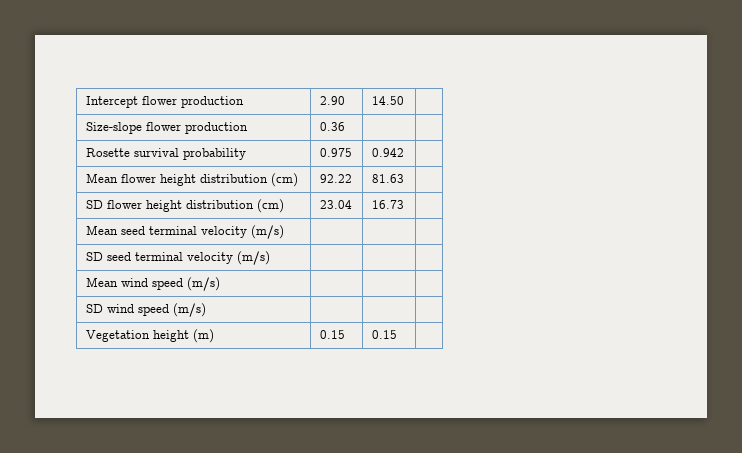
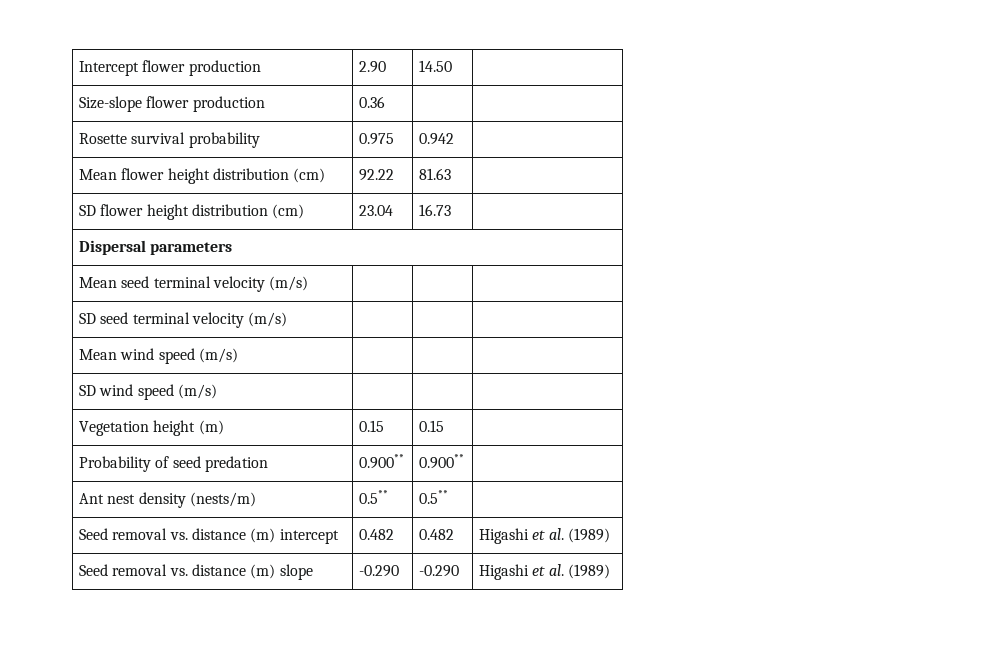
(404, 204) none -> [79,240,233,255] // Dispersal parameters
(397, 334) none -> [79,456,269,472] [359,454,405,469] [419,454,465,469] [79,492,257,508] [359,490,389,504] [419,490,449,504] [79,528,339,544] [359,529,395,540] [419,529,455,540] [479,528,611,544] [79,564,313,580] [359,565,400,577] [419,565,460,577] [479,564,611,580] // Probability of seed predation | 0.900** | 0.900** | // Ant nest density (nests/m) | 0.5** | 0.5** | // Seed removal vs. distance (m) intercept | 0.482 | 0.482 | Higashi et al. (1989) // Seed removal vs. distance (m) slope | -0.290 | -0.290 | Higashi et al. (1989)

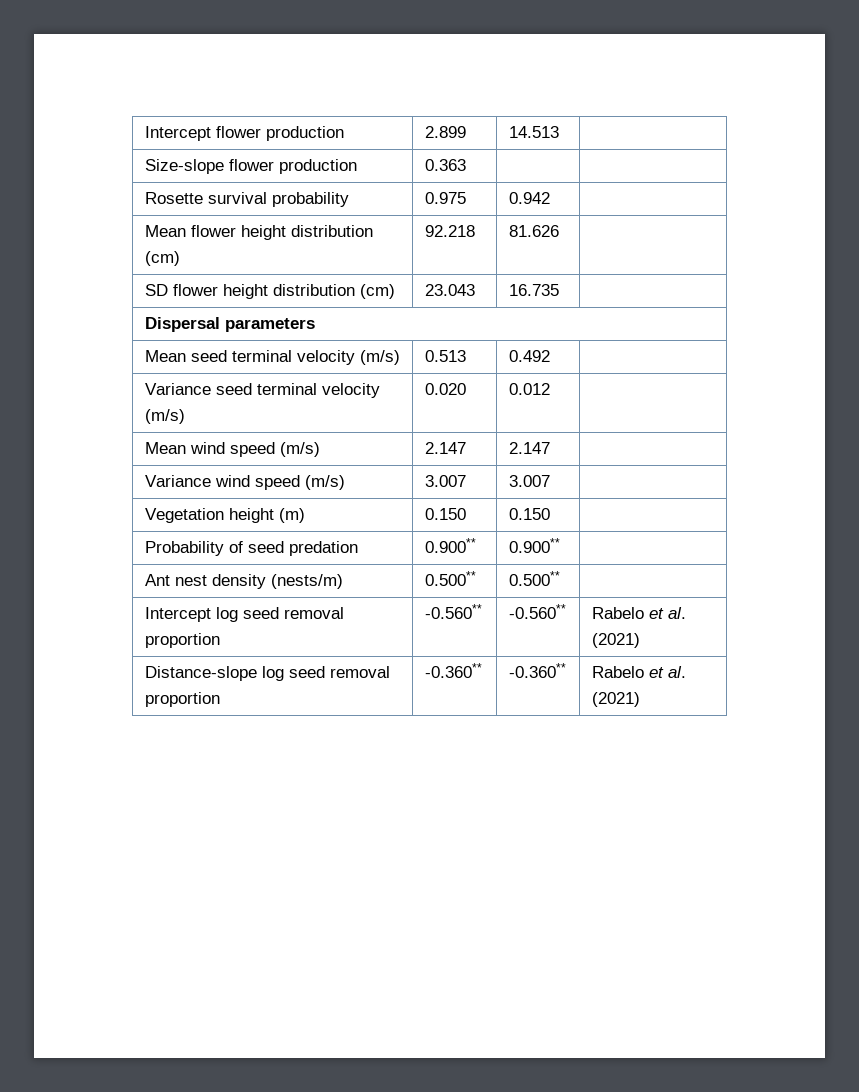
[359,61,387,73] [419,60,453,72] 2.90 | 14.50 -> [424,126,466,138] [508,126,559,138] 2.899 | 14.513
[359,96,386,108] 0.36 -> [424,159,466,171] 0.363
[359,169,395,181] [419,168,452,180] 92.22 | 81.63 -> [424,225,475,237] [508,225,559,237] 92.218 | 81.626
[359,205,394,216] [419,204,452,216] 23.04 | 16.73 -> [424,284,475,296] [508,284,559,296] 23.043 | 16.735
[79,312,288,328] | | // SD seed terminal velocity (m/s) | | -> [424,350,466,362] [508,350,550,362] [144,383,380,398] [144,409,185,424] [424,383,466,395] [508,383,550,395] 0.513 | 0.492 | // Variance seed terminal velocity (m/s) | 0.020 | 0.012
[79,384,218,400] | | // SD wind speed (m/s) | | -> [424,442,466,454] [508,442,550,454] [144,475,345,490] [424,475,466,487] [508,475,550,487] 2.147 | 2.147 | // Variance wind speed (m/s) | 3.007 | 3.007
[359,420,385,432] [419,420,445,432] 0.15 | 0.15 -> [424,508,466,520] [508,508,550,520] 0.150 | 0.150
[359,490,389,504] [419,490,449,504] [79,528,339,544] [359,529,395,540] [419,529,455,540] [479,528,611,544] [79,564,313,580] [359,565,400,577] [419,565,460,577] [479,564,611,580] 0.5** | 0.5** | // Seed removal vs. distance (m) intercept | 0.482 | 0.482 | Higashi et al. (1989) // Seed removal vs. distance (m) slope | -0.290 | -0.290 | Higashi et al. (1989) -> [424,571,476,586] [508,571,560,586] [144,607,344,622] [144,633,220,648] [424,604,482,619] [508,604,566,619] [591,607,686,619] [591,633,640,648] [144,666,390,681] [144,692,220,707] [424,663,482,678] [508,663,566,678] [591,666,686,678] [591,692,640,707] 0.500** | 0.500** | // Intercept log seed removal proportion | -0.560** | -0.560** | Rabelo et al. (2021) // Distance-slope log seed removal proportion | -0.360** | -0.360** | Rabelo et al. (2021)

